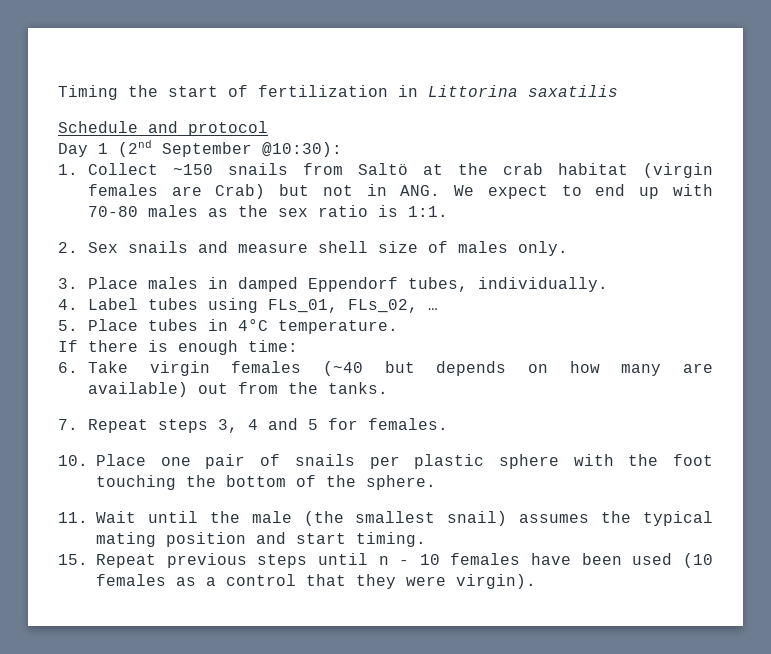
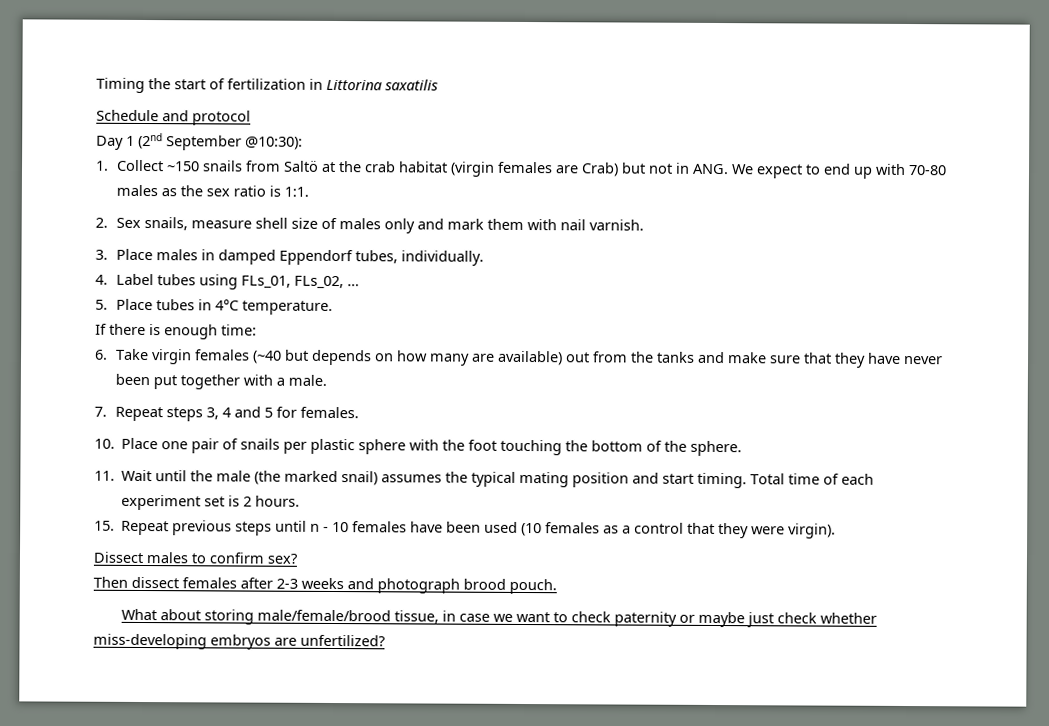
[127,241,228,253] snails and -> [144,217,189,231] snails,
[517,241,568,256] only. -> [384,218,645,234] only and mark them with nail varnish.
[327,382,388,394] tanks. -> [657,351,944,368] [115,373,328,390] tanks and make sure that they have never been put together with a male.
[355,511,436,523] smallest -> [284,470,339,483] marked
(426, 539) none -> [750,473,875,485] [121,494,301,511] Total time of each experiment set is 2 hours.
(536, 581) none -> [93,551,297,564] [93,576,557,595] [121,608,878,628] [93,633,385,650] // Dissect males to confirm sex? // Then dissect females after 2-3 weeks and photograph brood pouch. // What about storing male/female/brood tissue, in case we want to check paternity or maybe just check whether miss-developing embryos are unfertilized?

